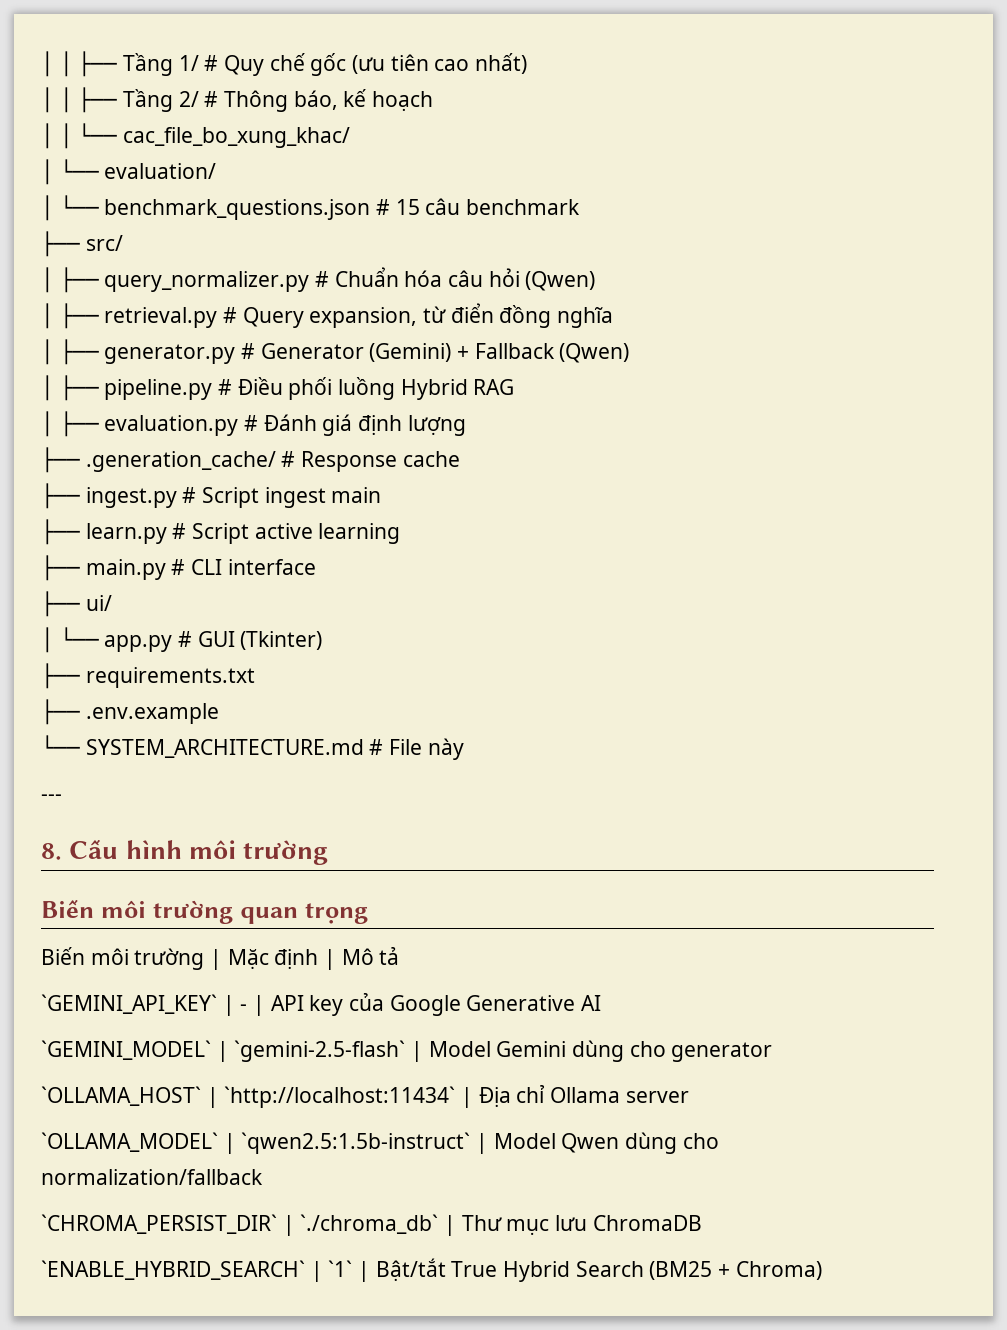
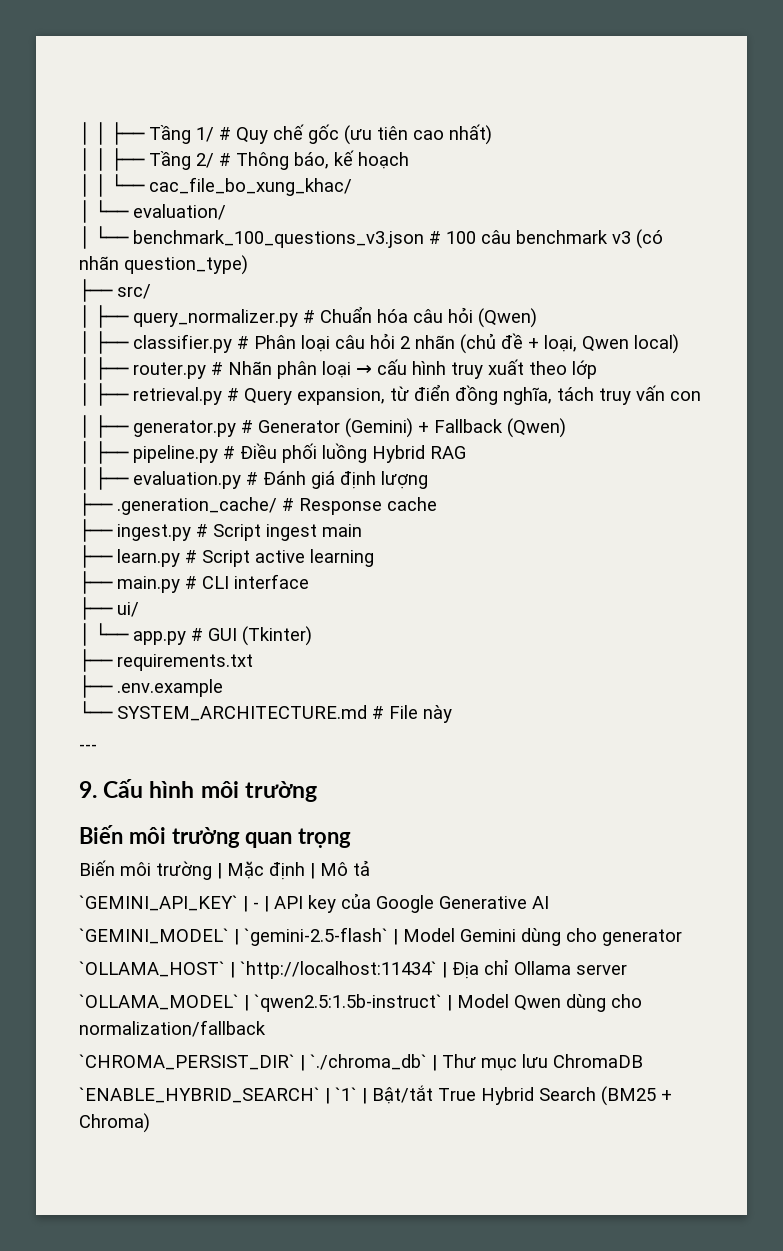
[104,199,420,220] benchmark_questions.json # 15 -> [133,230,476,248] benchmark_100_questions_v3.json # 100
(581, 207) none -> [612,229,663,249] [79,255,248,275] v3 (có nhãn question_type)
(596, 281) none -> [79,331,679,354] [79,357,597,380] // │ ├── classifier.py # Phân loại câu hỏi 2 nhãn (chủ đề + loại, Qwen local) // │ ├── router.py # Nhãn phân loại → cấu hình truy xuất theo lớp
[557,307,614,328] nghĩa -> [503,385,701,405] nghĩa, tách truy vấn con
[41,843,62,860] 8. -> [79,781,97,798] 9.

